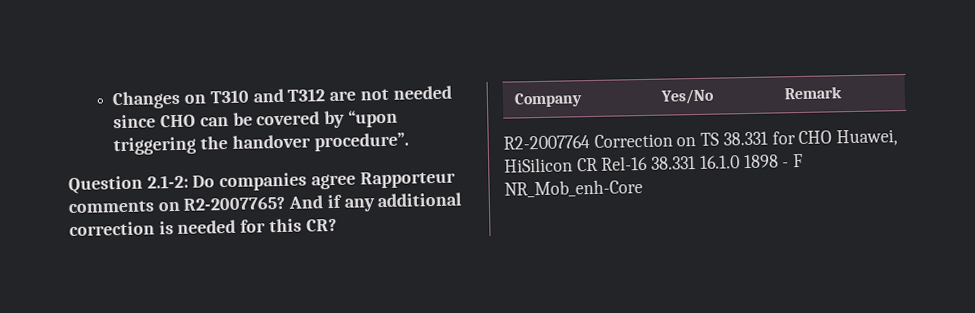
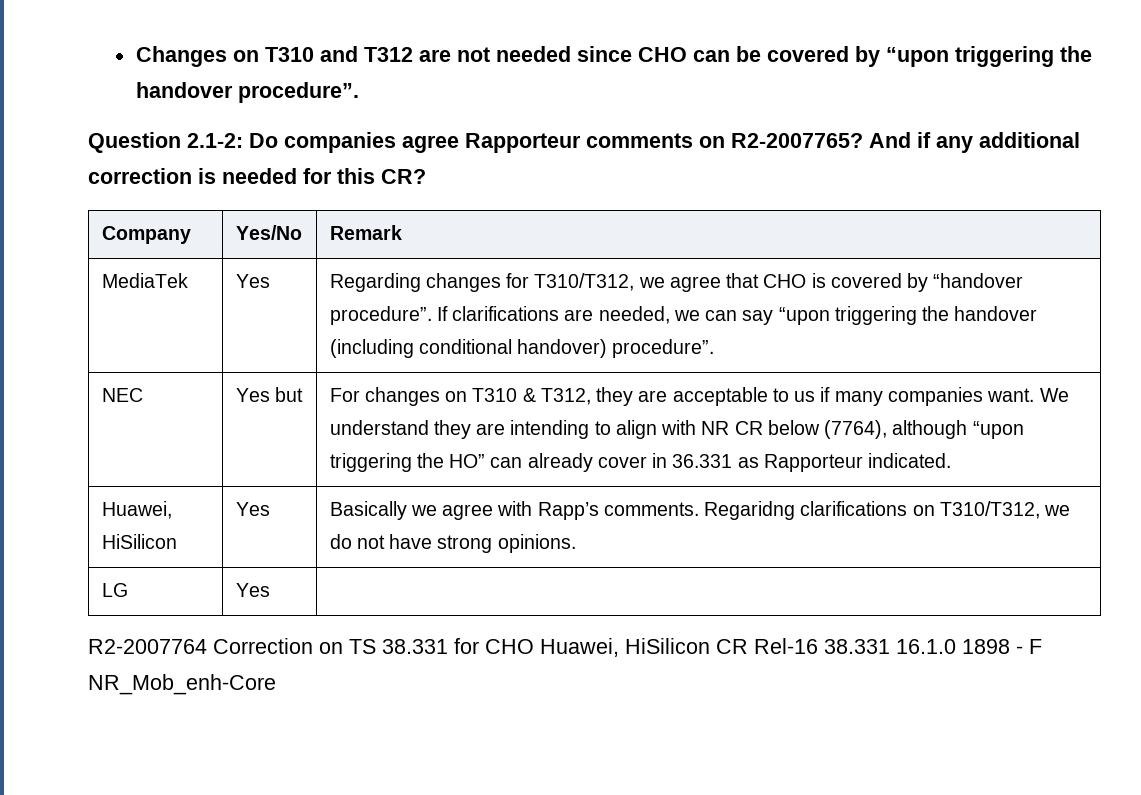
(842, 93) none -> [101,273,188,288] [235,274,270,288] [329,273,1024,292] [329,306,1038,325] [329,339,715,358] [101,388,143,402] [235,387,303,402] [329,387,1069,406] [329,420,1024,439] [329,453,952,472] [101,501,172,519] [101,534,177,549] [235,502,270,516] [329,501,1071,520] [329,534,576,553] [101,583,128,597] [235,583,270,597] // MediaTek | Yes | Regarding changes for T310/T312, we agree that CHO is covered by “handover procedure”. If clarifications are needed, we can say “upon triggering the handover (including conditional handover) procedure”. // NEC | Yes but | For changes on T310 & T312, they are acceptable to us if many companies want. We understand they are intending to align with NR CR below (7764), although “upon triggering the HO” can already cover in 36.331 as Rapporteur indicated. // Huawei, HiSilicon | Yes | Basically we agree with Rapp’s comments. Regaridng clarifications on T310/T312, we do not have strong opinions. // LG | Yes |

